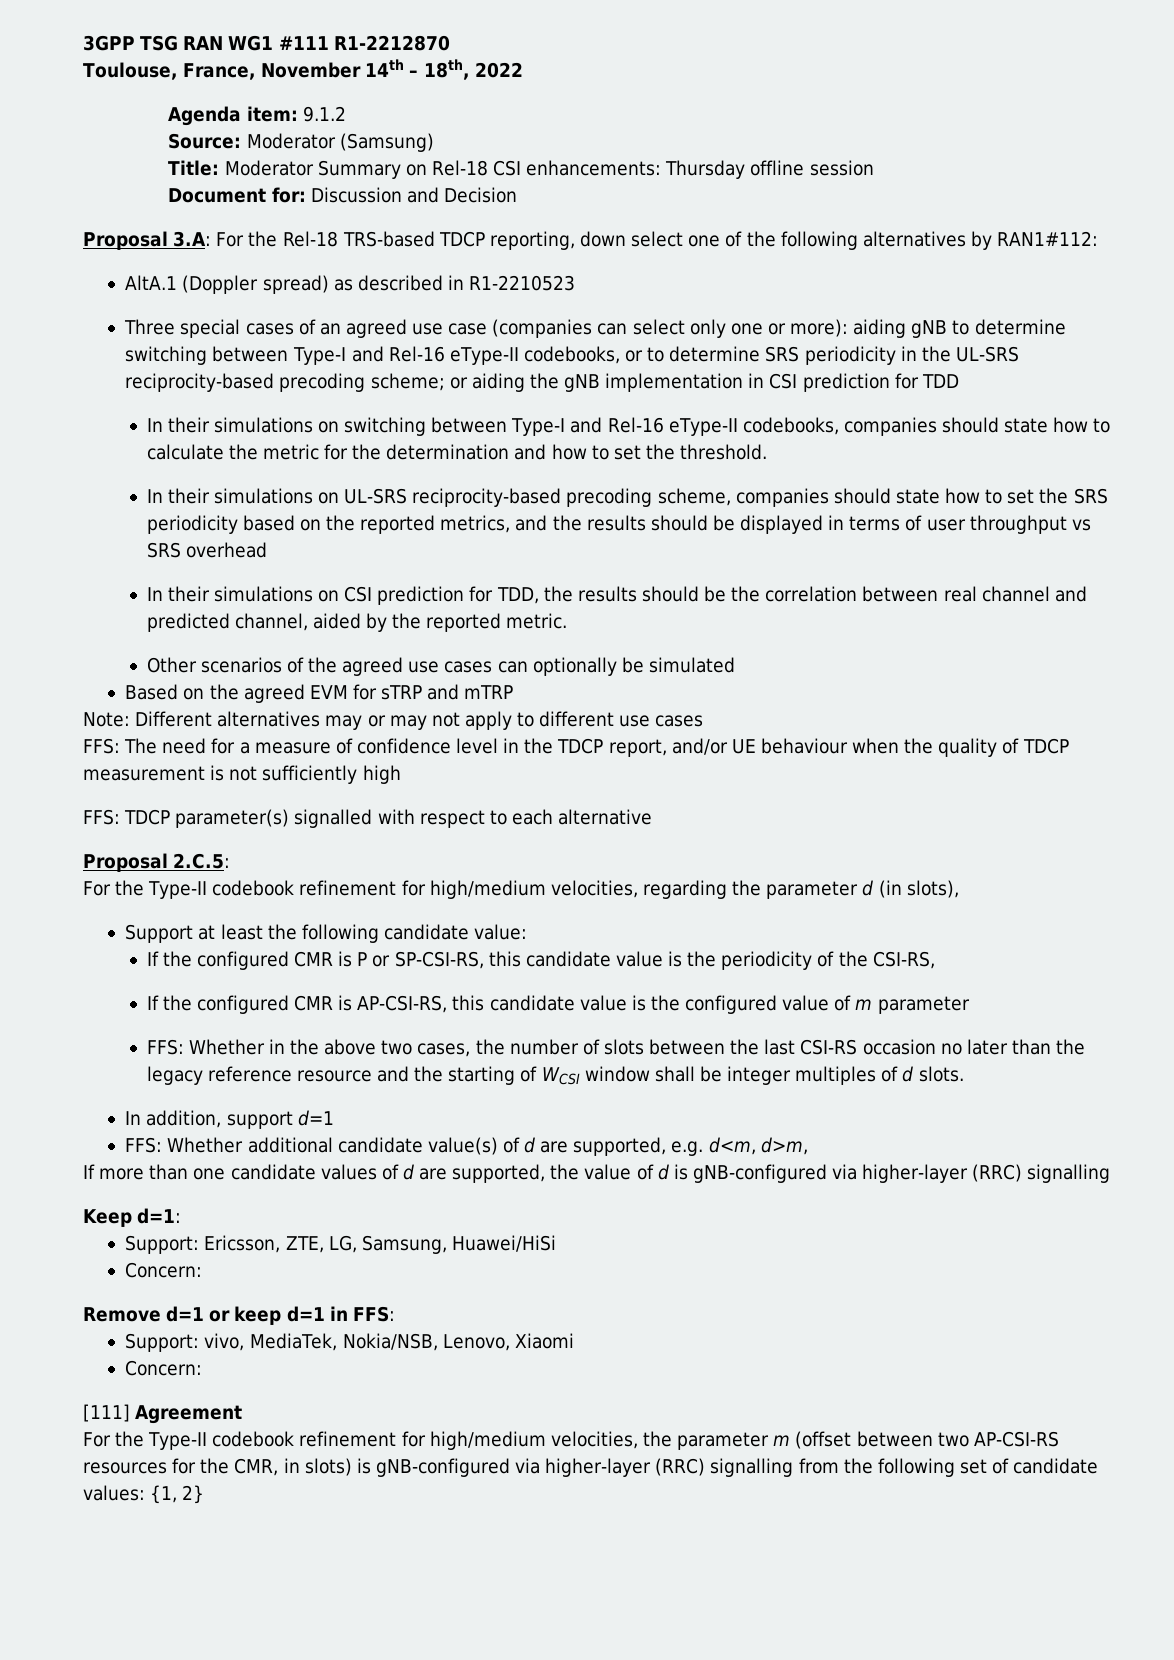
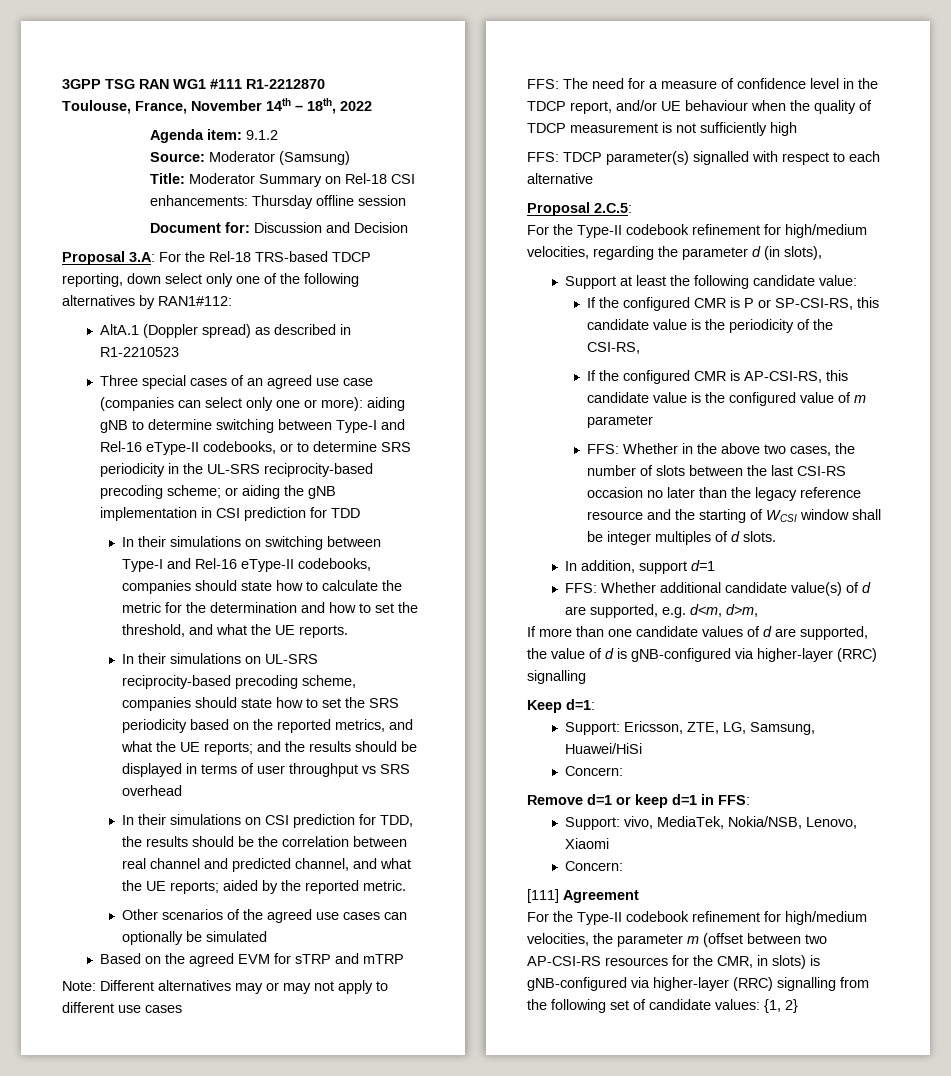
(684, 239) none -> [206,273,233,287] only
[680,444,768,460] threshold. -> [122,624,349,638] threshold, and what the UE reports.
(548, 523) none -> [121,741,282,755] what the UE reports; and
(308, 622) none -> [353,858,412,869] [122,880,220,894] and what the UE reports;

